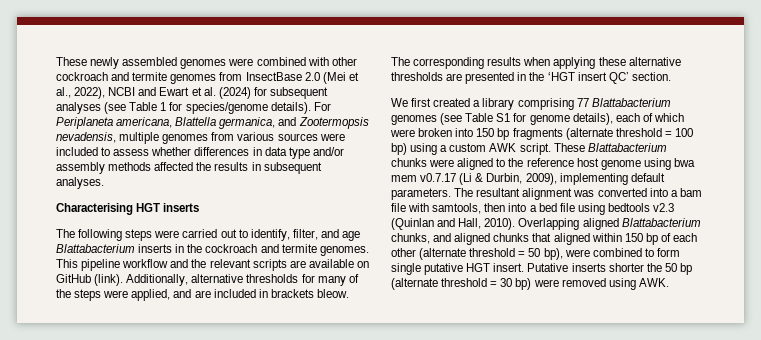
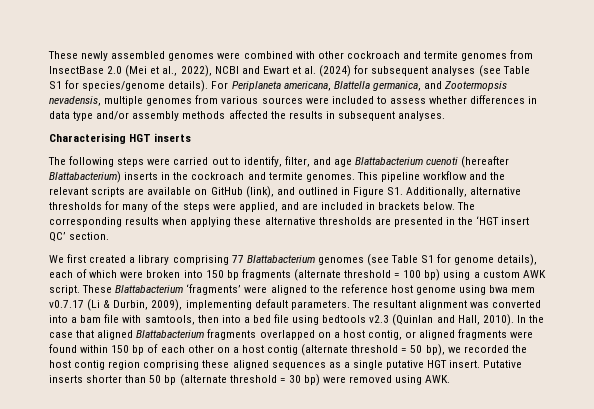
[160,102,167,111] 1 -> [49,81,62,89] S1
(135, 248) none -> [426,156,510,168] [49,171,121,183] cuenoti (hereafter Blattabacterium)
[94,274,124,286] (link). -> [245,186,404,198] (link), and outlined in Figure S1.
[316,289,349,298] bleow. -> [423,202,456,210] below.
[391,158,427,167] chunks -> [186,284,242,295] ‘fragments’
[518,218,701,230] [391,233,590,245] Overlapping aligned Blattabacterium chunks, and aligned chunks that aligned -> [516,315,544,323] [49,329,534,340] [49,344,77,353] In the case that aligned Blattabacterium fragments overlapped on a host contig, or aligned fragments were found
(416, 252) none -> [216,345,299,355] on a host contig
[564,248,680,257] were combined to form -> [447,345,527,353] [49,360,350,370] we recorded the host contig region comprising these aligned sequences as a
[646,263,662,272] the -> [125,375,147,383] than

